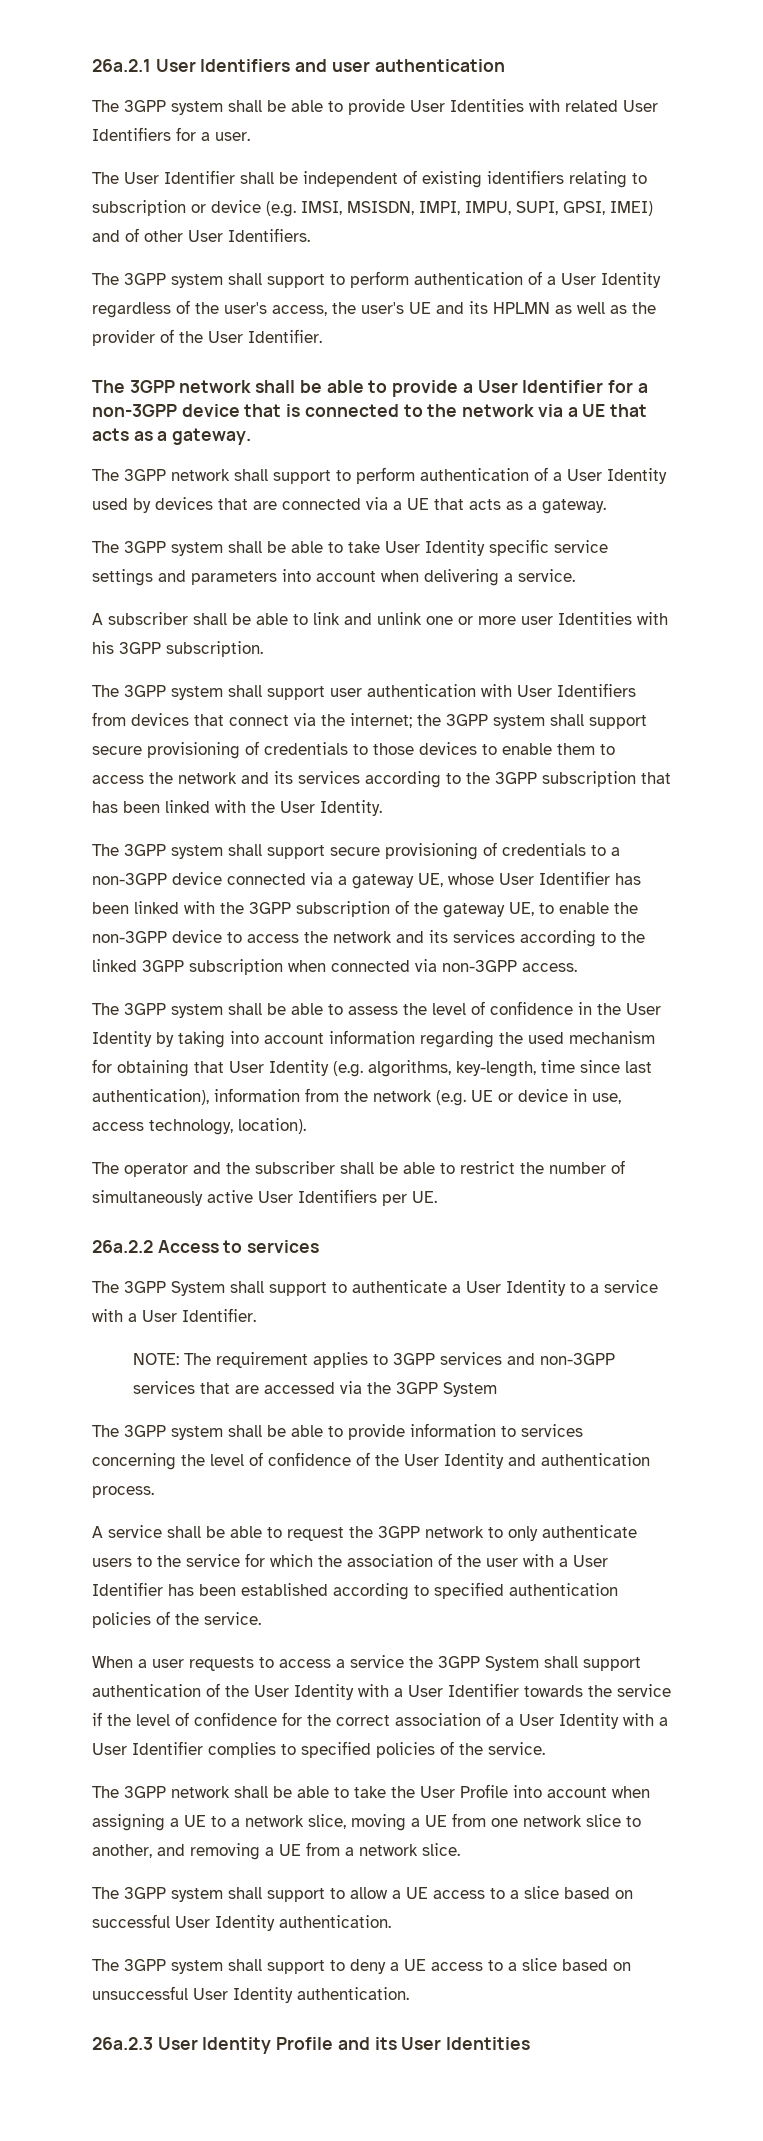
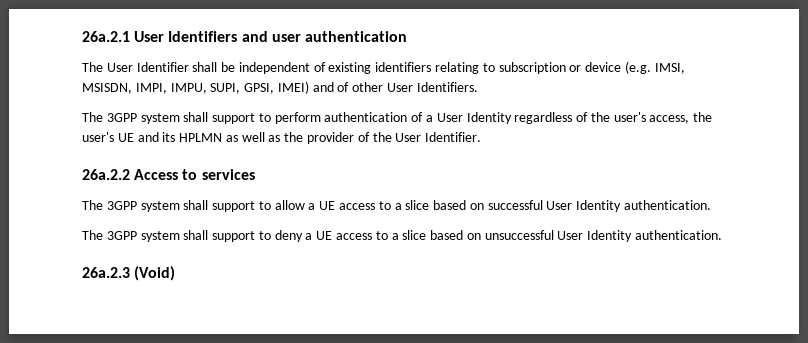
[92,99,658,115] [92,127,250,141] // The 3GPP system shall be able to provide User Identities with related User Identifiers for a user. -> (407, 36) none
[92,380,648,397] [92,404,647,417] [92,428,252,445] [92,467,667,484] [92,497,606,514] [92,539,608,556] [92,569,575,586] [92,612,668,625] [92,641,263,657] [92,683,636,700] [92,712,647,729] [92,741,615,759] [92,771,671,788] [92,800,382,816] [92,842,620,860] [92,871,641,889] [92,900,638,918] [92,930,645,947] [92,959,577,975] [92,1001,661,1018] [92,1030,655,1048] [92,1059,652,1077] [92,1088,621,1106] [92,1118,306,1135] [92,1160,625,1177] [92,1189,437,1206] [92,1240,320,1253] [92,1280,658,1296] [92,1308,256,1322] [132,1352,615,1368] [132,1381,497,1397] [92,1423,583,1440] [92,1452,650,1470] [92,1486,154,1498] [92,1525,637,1541] [92,1553,608,1567] [92,1582,618,1600] [92,1611,261,1628] [92,1655,641,1671] [92,1683,671,1700] [92,1712,668,1729] [92,1741,545,1758] [92,1784,650,1798] [92,1813,641,1831] [92,1842,460,1860] The 3GPP network shall be able to provide a User Identifier for a non-3GPP device that is connected to the network via a UE that acts as a gateway. // The 3GPP network shall support to perform authentication of a User Identity used by devices that are connected via a UE that acts as a gateway. // The 3GPP system shall be able to take User Identity specific service settings and parameters into account when delivering a service. // A subscriber shall be able to link and unlink one or more user Identities with his 3GPP subscription. // The 3GPP system shall support user authentication with User Identifiers from devices that connect via the internet; the 3GPP system shall support secure provisioning of credentials to those devices to enable them to access the network and its services according to the 3GPP subscription that has been linked with the User Identity. // The 3GPP system shall support secure provisioning of credentials to a non-3GPP device connected via a gateway UE, whose User Identifier has been linked with the 3GPP subscription of the gateway UE, to enable the non-3GPP device to access the network and its services according to the linked 3GPP subscription when connected via non-3GPP access. // The 3GPP system shall be able to assess the level of confidence in the User Identity by taking into account information regarding the used mechanism for obtaining that User Identity (e.g. algorithms, key-length, time since last authentication), information from the network (e.g. UE or device in use, access technology, location). // The operator and the subscriber shall be able to restrict the number of simultaneously active User Identifiers per UE. // 26a.2.2 Access to services // The 3GPP System shall support to authenticate a User Identity to a service with a User Identifier. // NOTE: The requirement applies to 3GPP services and non-3GPP services that are accessed via the 3GPP System // The 3GPP system shall be able to provide information to services concerning the level of confidence of the User Identity and authentication process. // A service shall be able to request the 3GPP network to only authenticate users to the service for which the association of the user with a User Identifier has been established according to specified authentication policies of the service. // When a user requests to access a service the 3GPP System shall support authentication of the User Identity with a User Identifier towards the service if the level of confidence for the correct association of a User Identity with a User Identifier complies to specified policies of the service. // The 3GPP network shall be able to take the User Profile into account when assigning a UE to a network slice, moving a UE from one network slice to another, and removing a UE from a network slice. -> [82,169,255,180] 26a.2.2 Access to services
[157,2037,531,2054] User Identity Profile and its User Identities -> [134,266,176,281] (Void)

